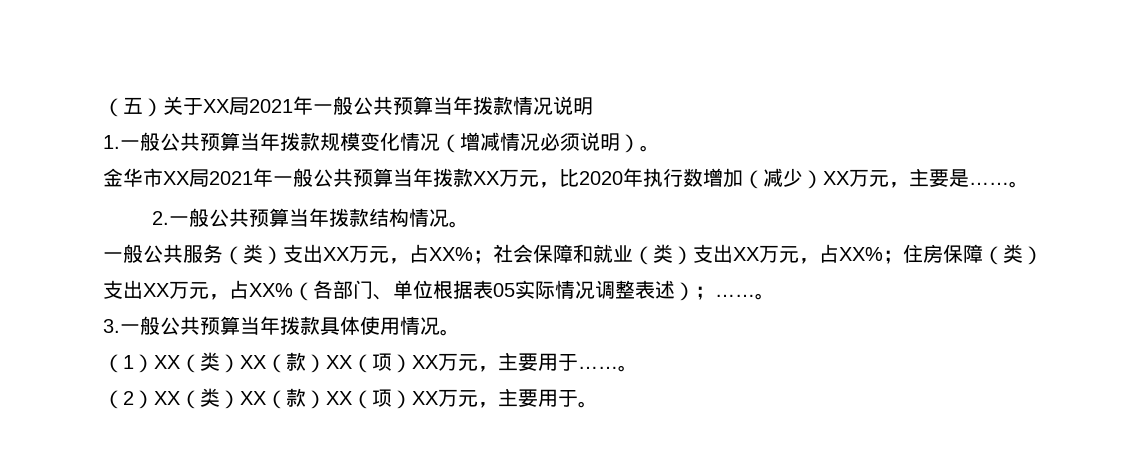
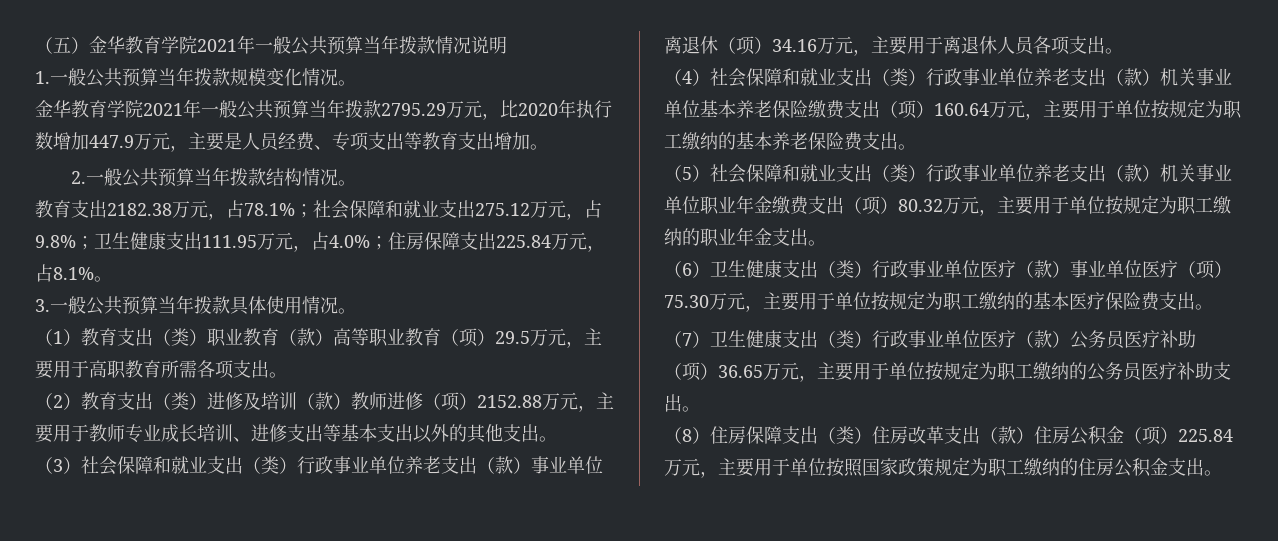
[163,96,249,115] 关于XX局 -> [89,36,197,54] 金华教育学院
[440,132,640,153] （增减情况必须说明） -> (338, 77) none
[143,168,499,187] 市XX局2021年一般公共预算当年拨款XX -> [71,99,446,119] 教育学院2021年一般公共预算当年拨款2795.29
[743,168,1009,189] （减少）XX万元，主要是…… -> [89,132,530,152] 447.9万元，主要是人员经费、专项支出等教育支出增加
[103,244,473,265] 一般公共服务（类）支出XX万元，占XX% -> [35,200,295,220] 教育支出2182.38万元，占78.1%
[633,244,1043,265] [103,280,755,301] （类）支出XX万元，占XX%；住房保障（类）支出XX万元，占XX%（各部门、单位根据表05实际情况调整表述）；…… -> [439,200,602,220] [35,232,605,252] [35,264,94,282] 支出275.12万元，占9.8%；卫生健康支出111.95万元，占4.0%；住房保障支出225.84万元，占8.1%
[154,352,638,373] [103,388,578,409] XX（类）XX（款）XX（项）XX万元，主要用于……。 // （2）XX（类）XX（款）XX（项）XX万元，主要用于 -> [81,328,602,348] [35,360,287,379] [35,392,614,412] [35,424,557,443] [35,456,603,475] [664,36,1123,56] [664,68,1232,87] [664,99,1242,120] [664,132,916,151] [664,164,1232,183] [664,195,1231,216] [664,227,826,247] [664,260,1232,279] [664,291,1213,312] [664,330,1196,349] [664,361,1231,382] [664,394,700,412] [664,426,1233,445] [664,457,1204,478] 教育支出（类）职业教育（款）高等职业教育（项）29.5万元，主要用于高职教育所需各项支出。 // （2）教育支出（类）进修及培训（款）教师进修（项）2152.88万元，主要用于教师专业成长培训、进修支出等基本支出以外的其他支出。 // （3）社会保障和就业支出（类）行政事业单位养老支出（款）事业单位离退休（项）34.16万元，主要用于离退休人员各项支出。 // （4）社会保障和就业支出（类）行政事业单位养老支出（款）机关事业单位基本养老保险缴费支出（项）160.64万元，主要用于单位按规定为职工缴纳的基本养老保险费支出。 // （5）社会保障和就业支出（类）行政事业单位养老支出（款）机关事业单位职业年金缴费支出（项）80.32万元，主要用于单位按规定为职工缴纳的职业年金支出。 // （6）卫生健康支出（类）行政事业单位医疗（款）事业单位医疗（项）75.30万元，主要用于单位按规定为职工缴纳的基本医疗保险费支出。 // （7）卫生健康支出（类）行政事业单位医疗（款）公务员医疗补助（项）36.65万元，主要用于单位按规定为职工缴纳的公务员医疗补助支出。 // （8）住房保障支出（类）住房改革支出（款）住房公积金（项）225.84万元，主要用于单位按照国家政策规定为职工缴纳的住房公积金支出

